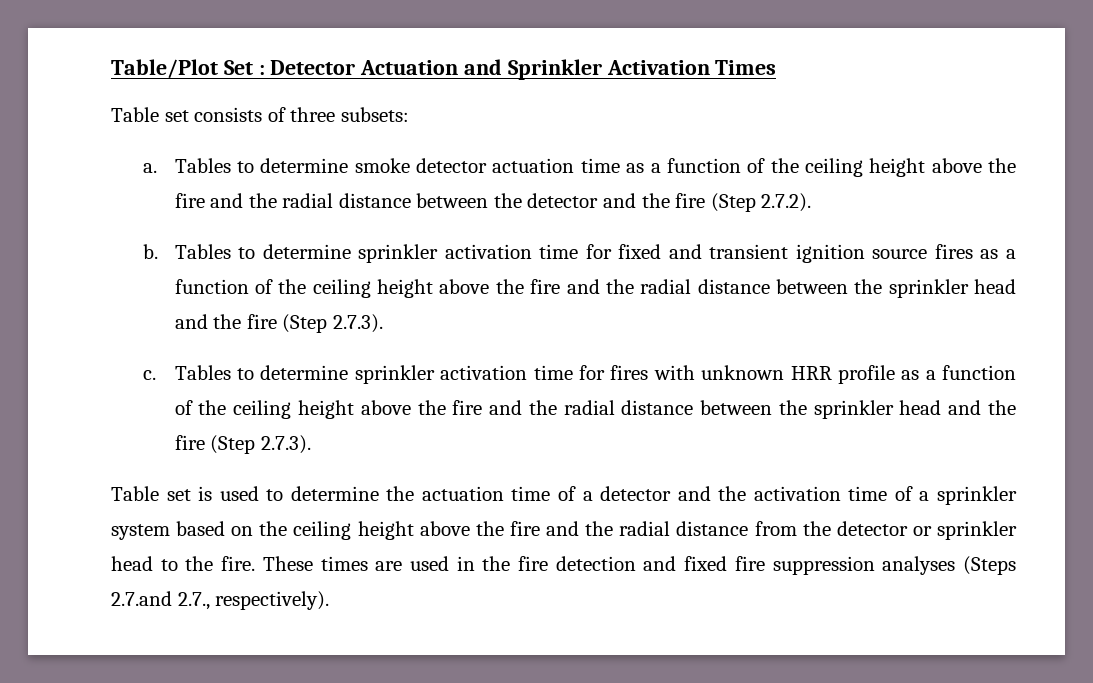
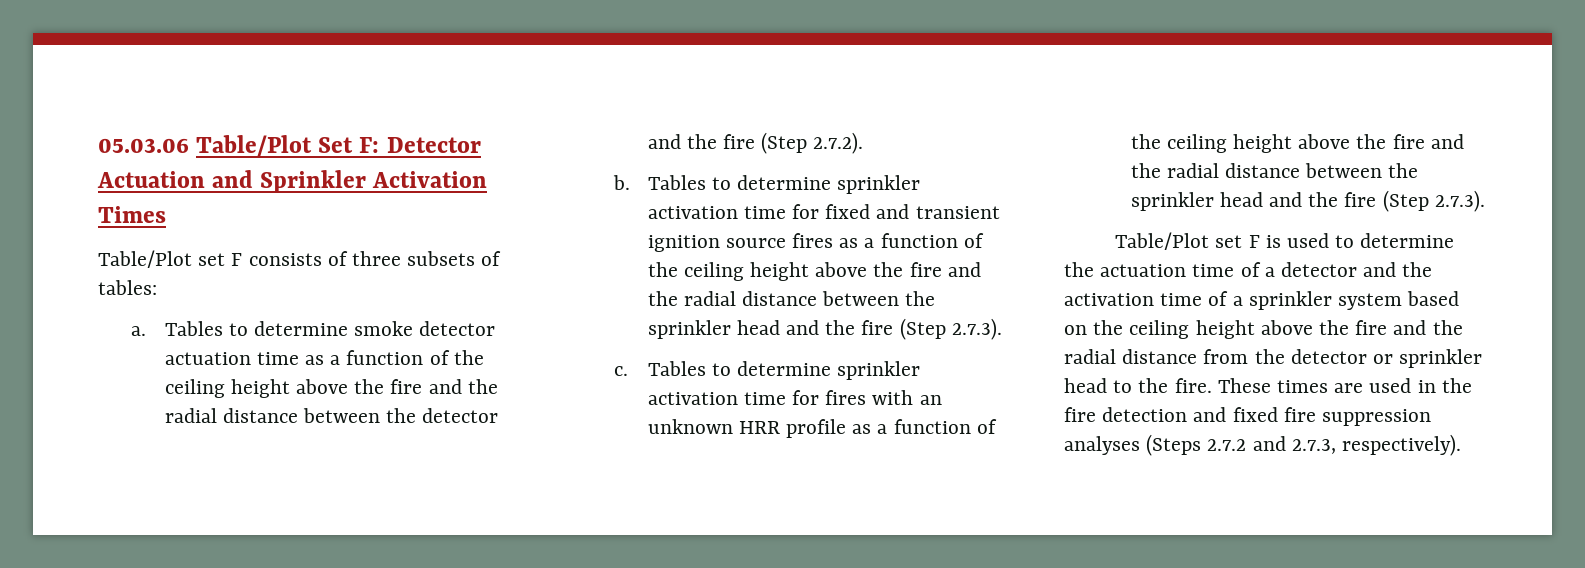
(111, 69) none -> [98,138,189,153] 05.03.06
[258,65,265,75] : -> [359,137,380,153] F:
[111,107,409,122] Table set consists of three subsets: -> [98,250,502,268] [98,280,157,295] Table/Plot set F consists of three subsets of tables:
(695, 372) none -> [919,395,942,405] an
[111,486,191,501] Table set -> [1115,232,1260,250] Table/Plot set F
[111,591,210,610] 2.7.and 2.7., -> [1207,436,1336,454] 2.7.2 and 2.7.3,

